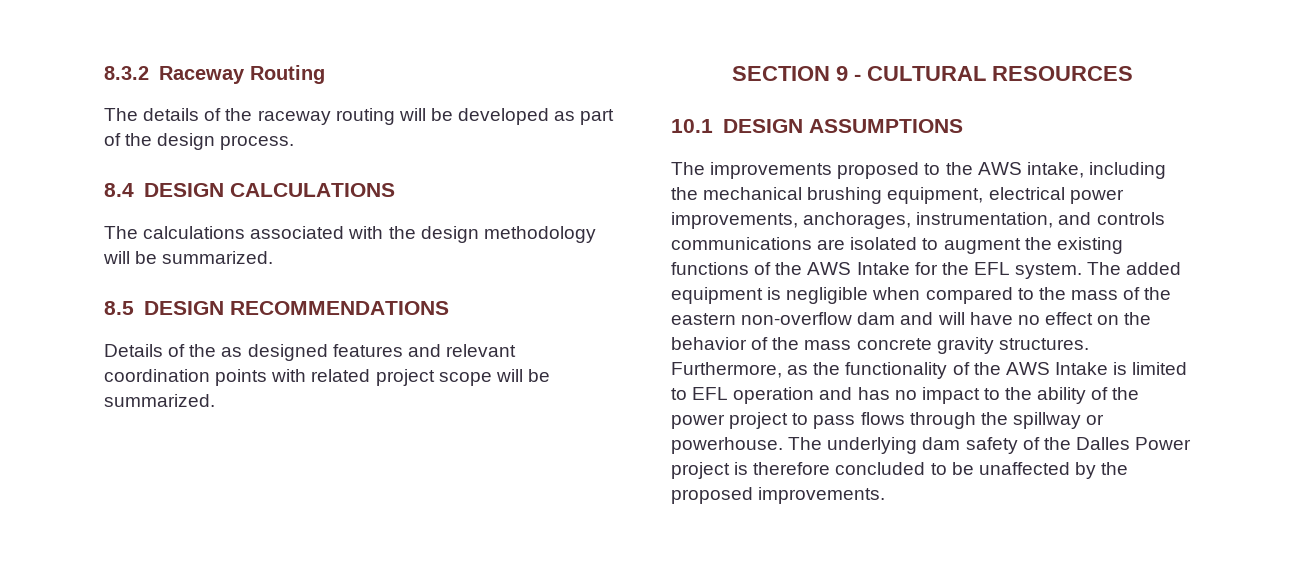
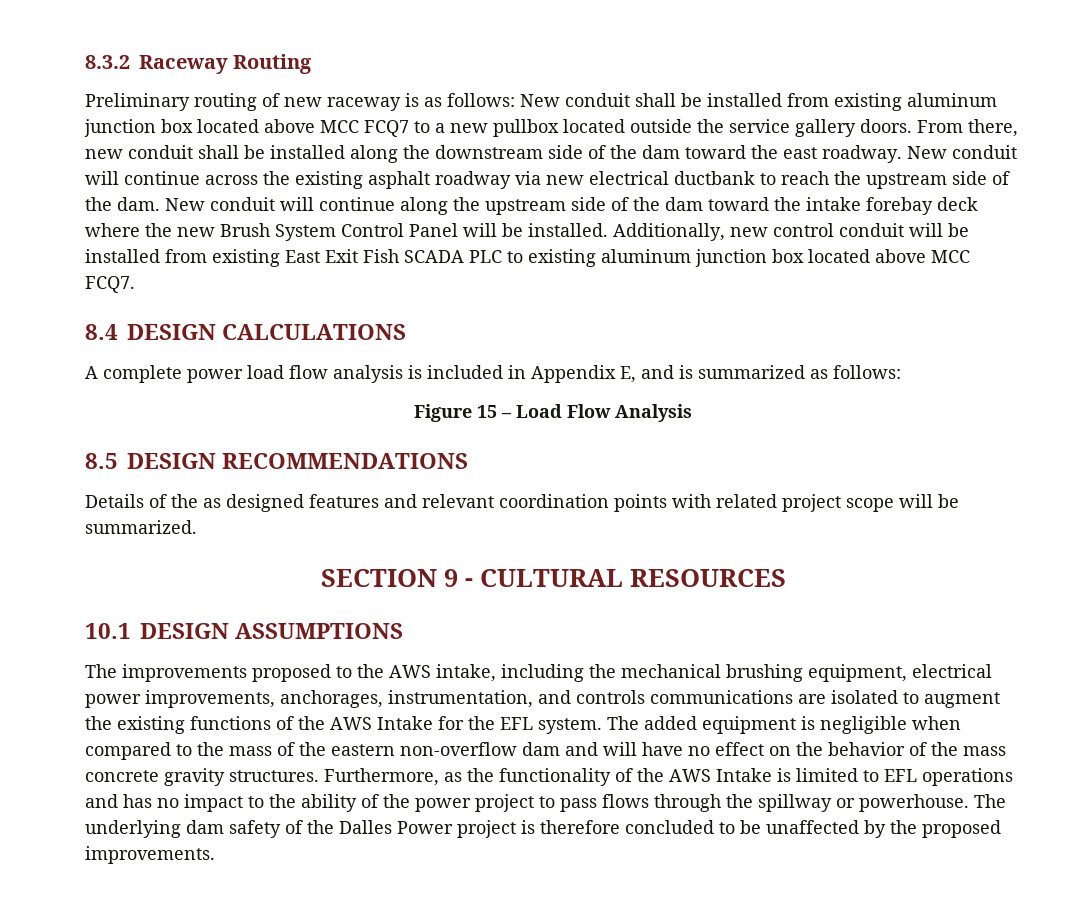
[104,108,615,125] [104,133,295,150] [104,183,395,197] [104,226,596,243] [103,251,274,264] The details of the raceway routing will be developed as part of the design process. // 8.4 DESIGN CALCULATIONS // The calculations associated with the design methodology will be summarized. -> [85,93,997,111] [84,119,1018,137] [85,145,1017,163] [85,171,1010,189] [85,197,978,215] [85,223,969,241] [85,249,970,267] [85,276,135,293] [85,324,407,340] [85,365,901,383] [414,404,692,422] Preliminary routing of new raceway is as follows: New conduit shall be installed from existing aluminum junction box located above MCC FCQ7 to a new pullbox located outside the service gallery doors. From there, new conduit shall be installed along the downstream side of the dam toward the east roadway. New conduit will continue across the existing asphalt roadway via new electrical ductbank to reach the upstream side of the dam. New conduit will continue along the upstream side of the dam toward the intake forebay deck where the new Brush System Control Panel will be installed. Additionally, new control conduit will be installed from existing East Exit Fish SCADA PLC to existing aluminum junction box located above MCC FCQ7. // 8.4 DESIGN CALCULATIONS // A complete power load flow analysis is included in Appendix E, and is summarized as follows: // Figure 15 – Load Flow Analysis
[733,387,815,404] operation -> [922,768,1013,786] operations

